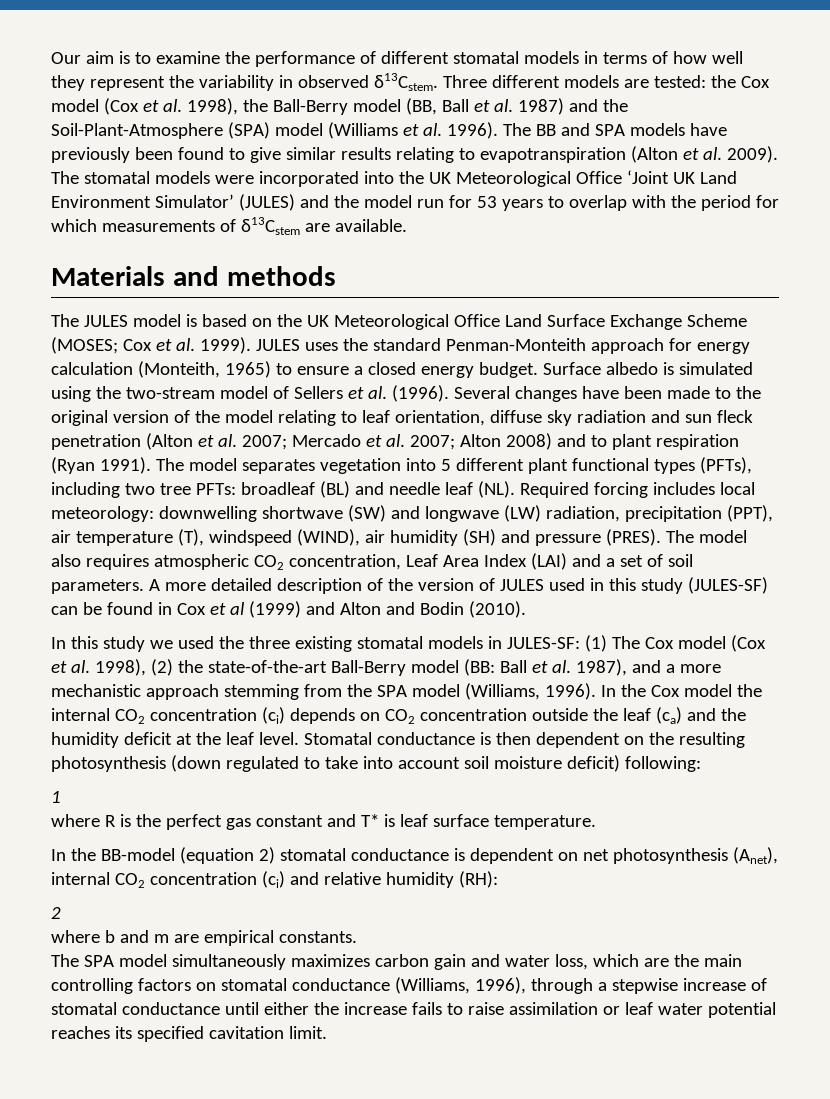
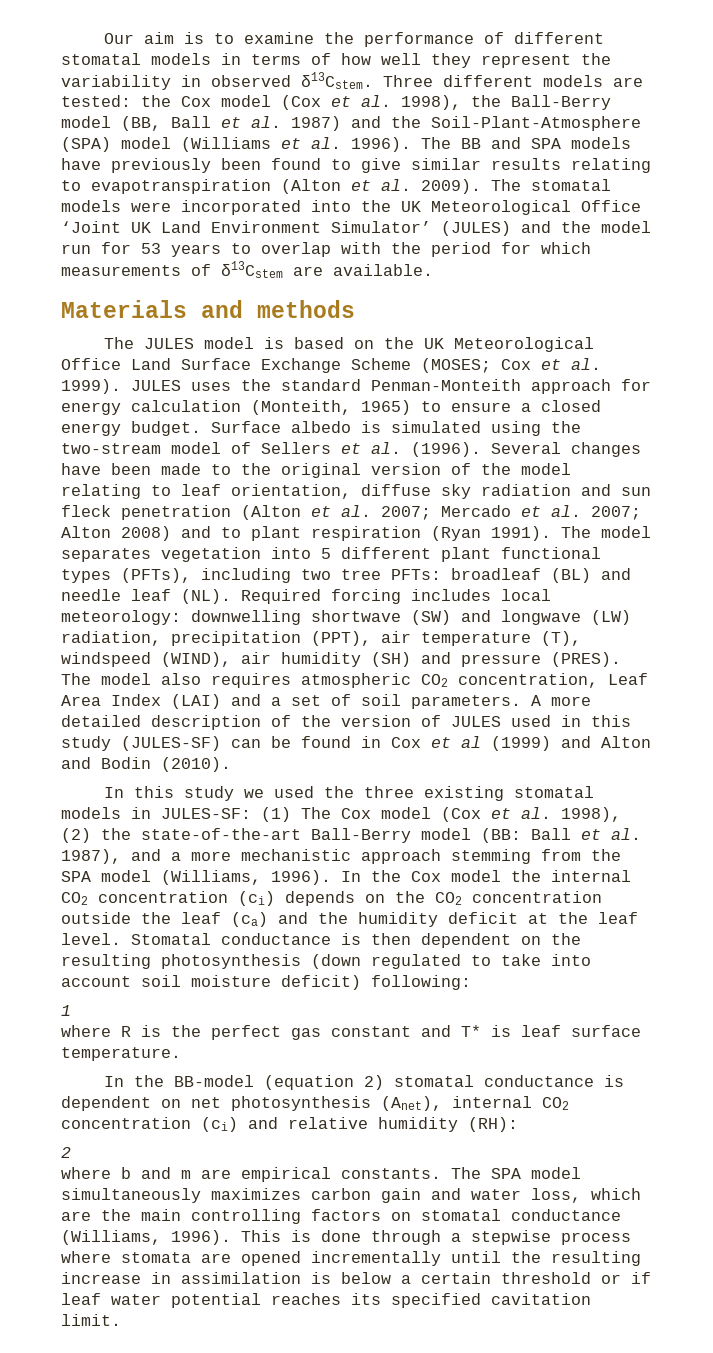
(380, 716) none -> [395,891,425,903] the
(357, 937) // -> (441, 1173) none
[474,977,767,994] [51,1002,620,1015] 1996), through a stepwise increase of stomatal conductance until either the increase fails to raise assimilation or -> [171,1230,631,1245] [61,1251,641,1266] [61,1272,651,1284] 1996). This is done through a stepwise process where stomata are opened incrementally until the resulting increase in assimilation is below a certain threshold or if

